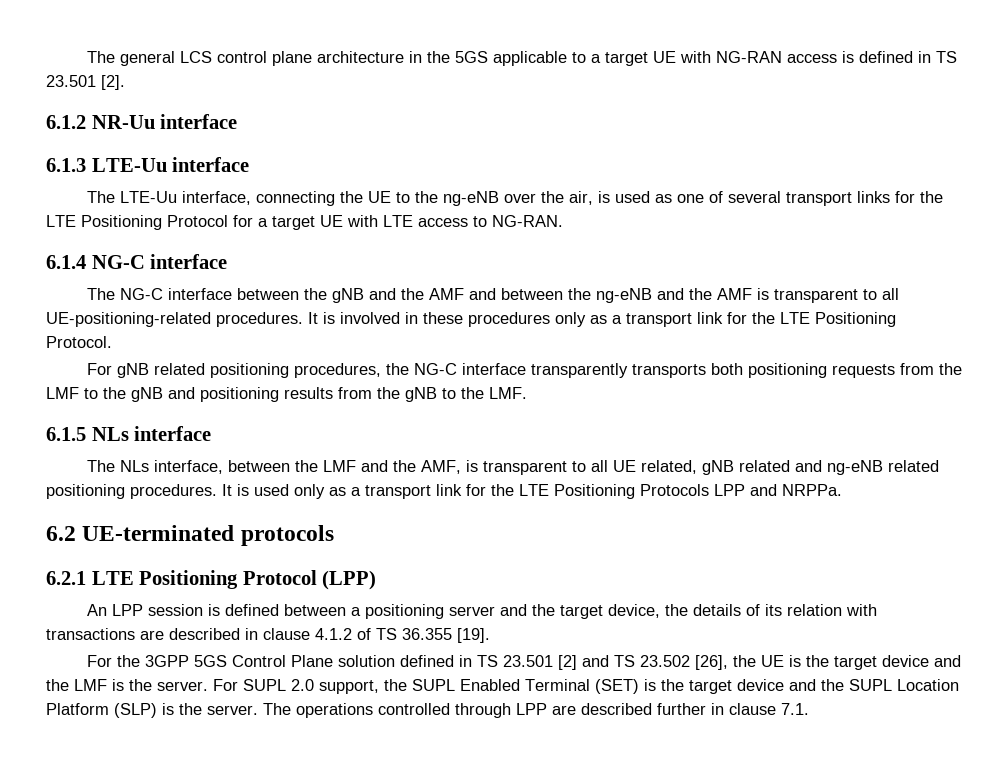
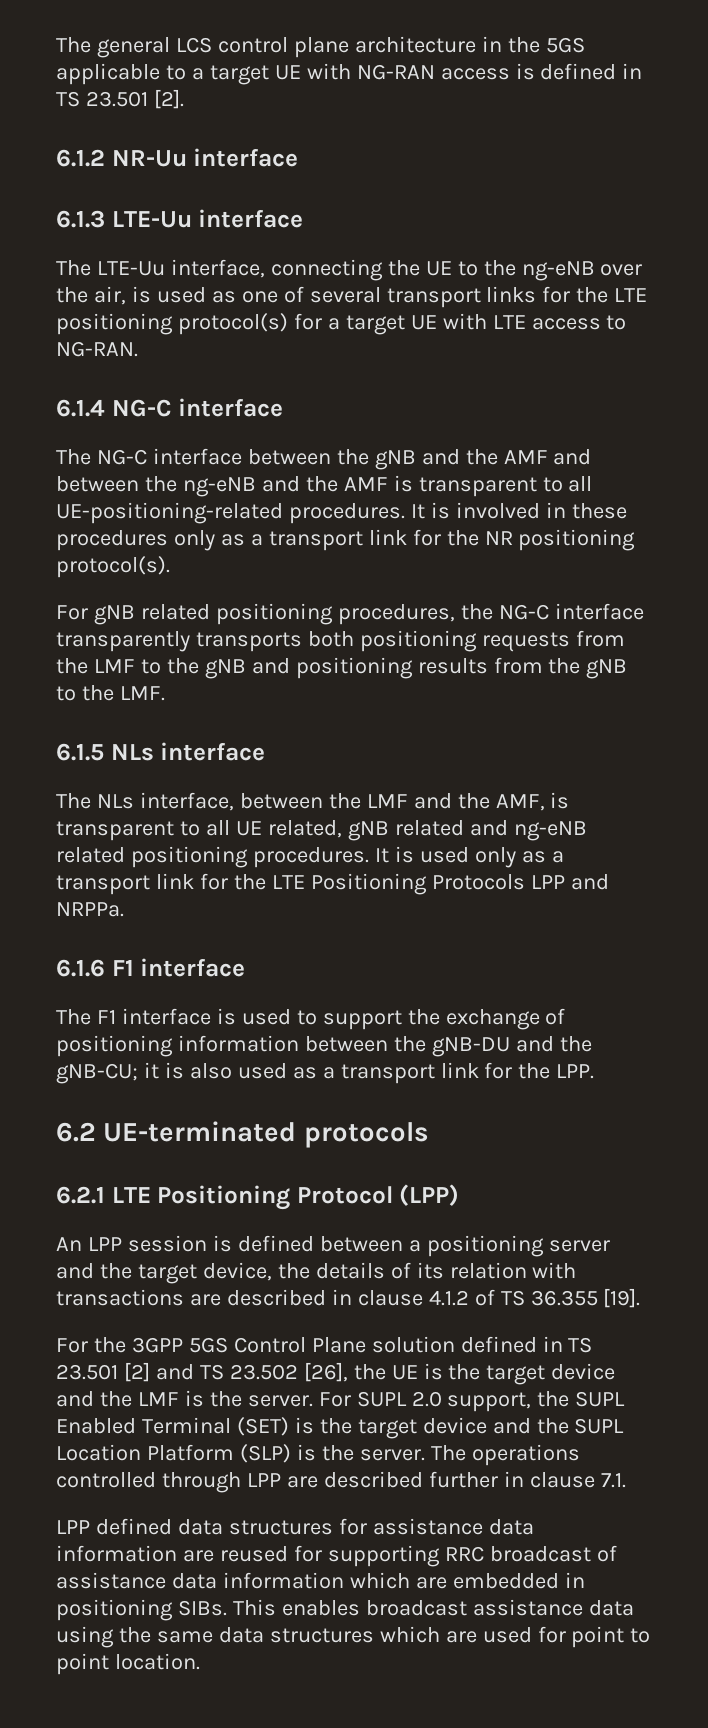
[81,215,228,230] Positioning Protocol -> [56,313,288,335] positioning protocol(s)
[780,312,896,327] [46,336,112,348] LTE Positioning Protocol. -> [484,529,636,551] [56,556,170,578] NR positioning protocol(s).
(842, 490) none -> [56,958,246,977] [56,1008,566,1030] [56,1035,592,1057] [56,1062,595,1084] // 6.1.6 F1 interface // The F1 interface is used to support the exchange of positioning information between the gNB-DU and the gNB-CU; it is also used as a transport link for the LPP.
(809, 709) none -> [56,1518,534,1535] [56,1545,617,1567] [56,1572,585,1589] [56,1599,634,1621] [56,1626,651,1648] [56,1653,200,1675] // LPP defined data structures for assistance data information are reused for supporting RRC broadcast of assistance data information which are embedded in positioning SIBs. This enables broadcast assistance data using the same data structures which are used for point to point location.

